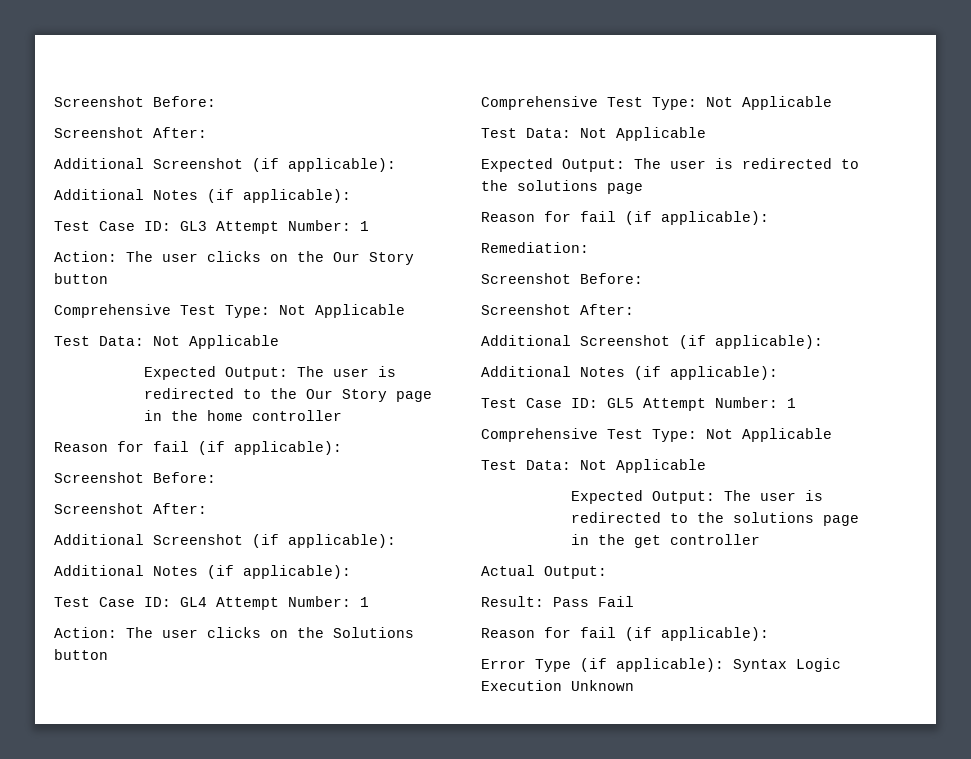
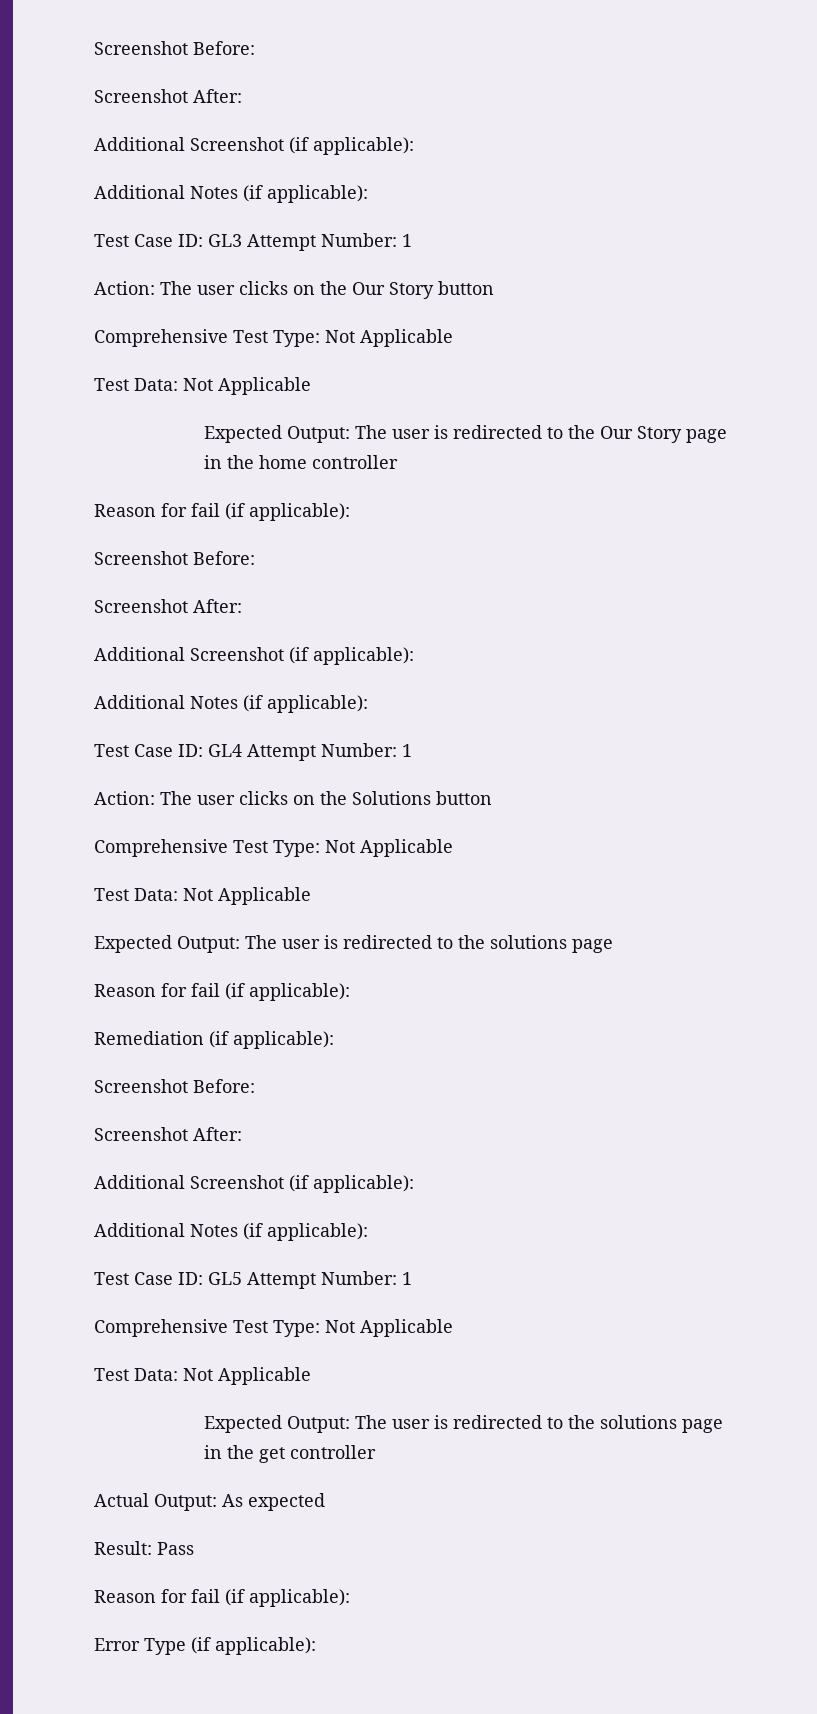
[481,242,589,253] Remediation: -> [94,1031,334,1049] Remediation (if applicable):
(607, 572) none -> [222,1493,325,1511] As expected
[598,596,634,607] Fail -> (194, 1548) none
[733,658,841,672] [481,680,634,691] Syntax Logic Execution Unknown -> (316, 1646) none

